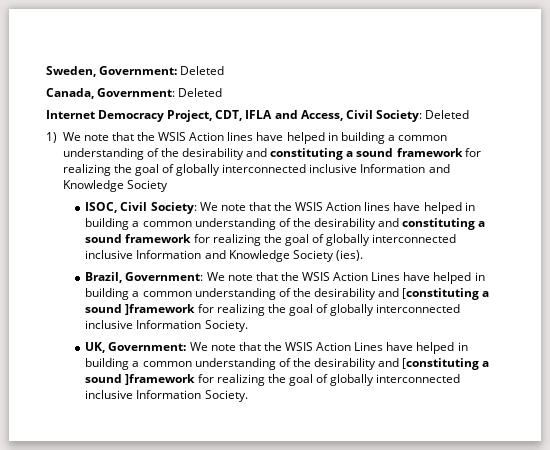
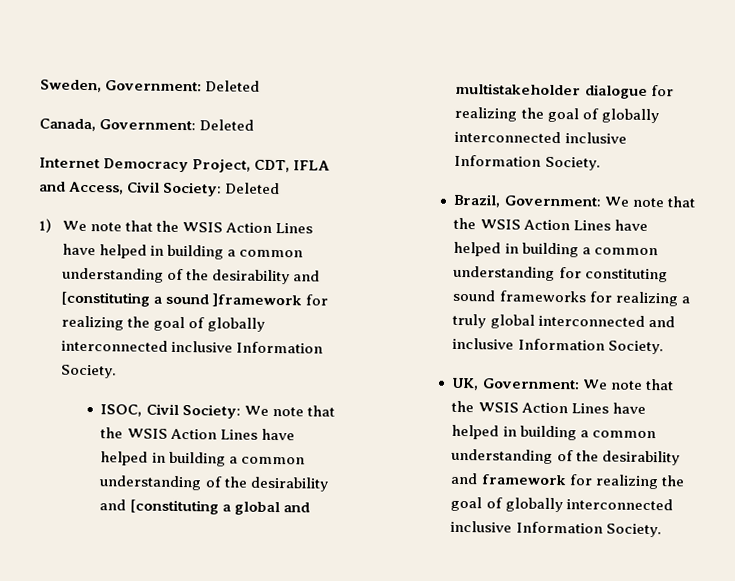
[227,132,448,144] [62,148,481,160] [62,164,450,176] [62,180,168,192] [85,202,475,214] [85,218,486,230] [85,234,457,246] [85,250,363,262] [85,272,369,283] lines have helped in building a common understanding of the desirability and constituting a sound framework for realizing the goal of globally interconnected inclusive Information and Knowledge Society // ISOC, Civil Society: We note that the WSIS Action lines have helped in building a common understanding of the desirability and constituting a sound framework for realizing the goal of globally interconnected inclusive Information and Knowledge Society (ies). // Brazil, Government: We note that the WSIS Action -> (273, 227) none
(248, 326) none -> [100,403,335,419] [100,427,295,441] [100,451,305,467] [99,475,329,492] [99,499,310,516] [455,82,674,99] [454,106,659,124] [454,130,627,144] [454,154,601,171] [453,193,696,208] [453,217,648,231] [453,241,658,258] [453,265,668,283] [452,289,690,307] [452,313,675,329] [452,337,664,355] // ISOC, Civil Society: We note that the WSIS Action Lines have helped in building a common understanding of the desirability and [constituting a global and multistakeholder dialogue for realizing the goal of globally interconnected inclusive Information Society. // Brazil, Government: We note that the WSIS Action Lines have helped in building a common understanding for constituting sound frameworks for realizing a truly global interconnected and inclusive Information Society.
[402,358,490,370] [85,374,196,385] [constituting a sound ]framework -> [480,474,567,486] framework

